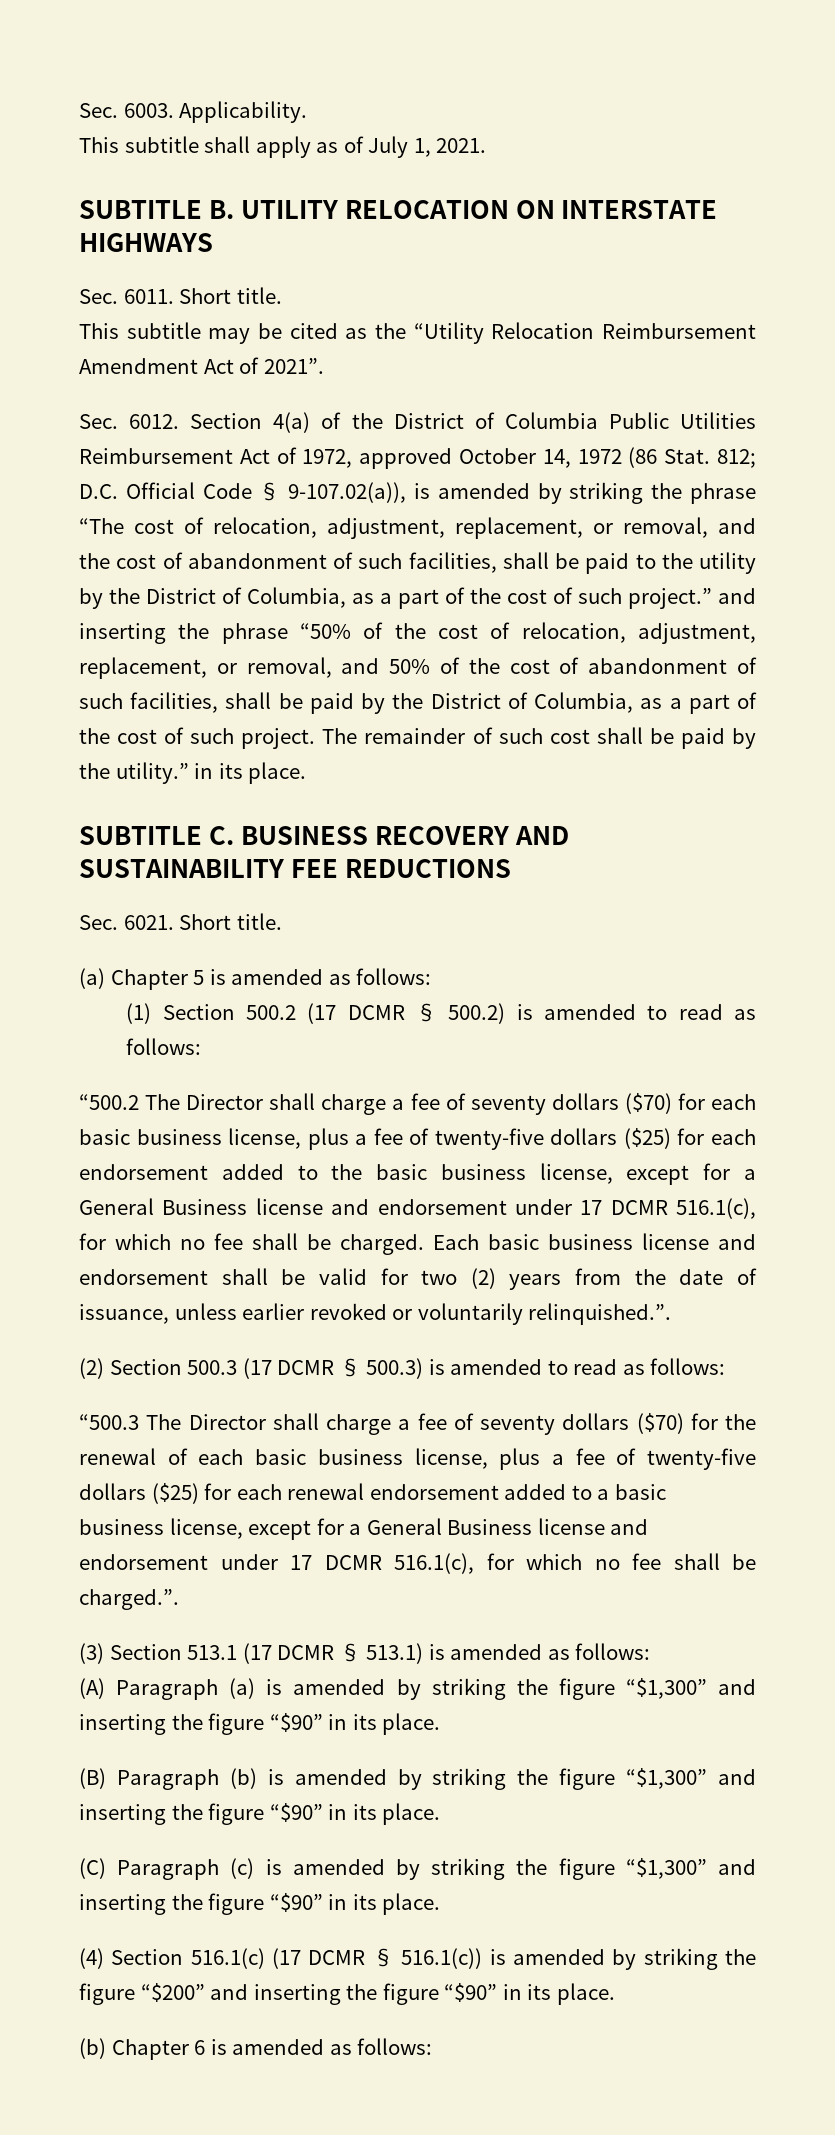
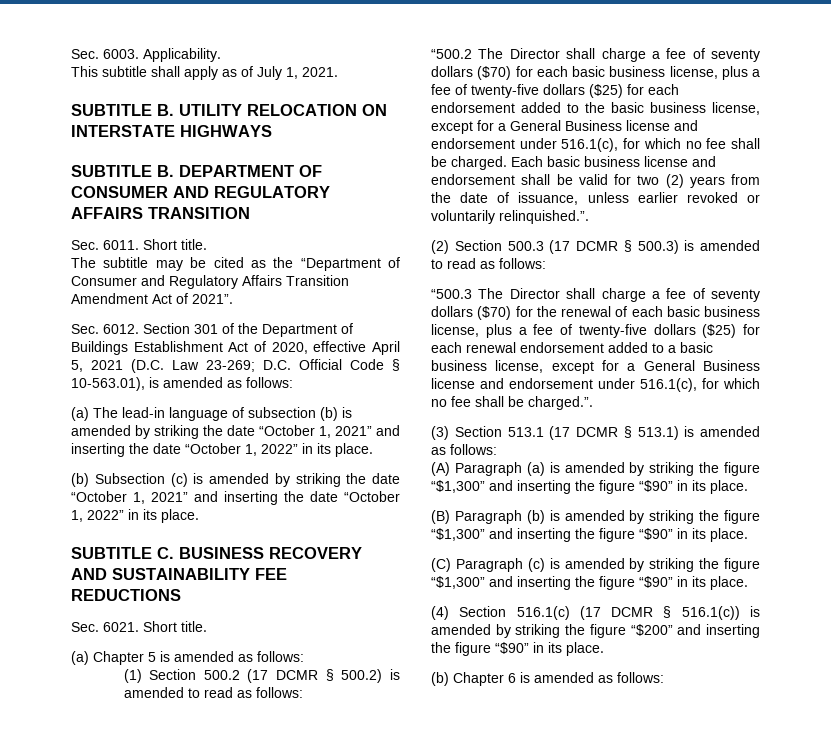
(213, 242) none -> [71,165,322,177] [71,186,330,198] [71,207,250,219] // SUBTITLE B. DEPARTMENT OF CONSUMER AND REGULATORY AFFAIRS TRANSITION
[79,323,119,339] This -> [71,257,96,268] The
[413,322,757,344] “Utility Relocation Reimbursement -> [300,257,400,271] [71,275,349,289] “Department of Consumer and Regulatory Affairs Transition
[273,412,757,433] [79,447,756,469] [79,482,756,504] [79,517,756,539] [79,552,756,574] [79,587,756,609] [79,622,756,644] [79,657,757,679] [79,692,758,714] [79,727,757,749] [79,762,189,784] 4(a) of the District of Columbia Public Utilities Reimbursement Act of 1972, approved October 14, 1972 (86 Stat. 812; D.C. Official Code § 9-107.02(a)), is amended by striking the phrase “The cost of relocation, adjustment, replacement, or removal, and the cost of abandonment of such facilities, shall be paid to the utility by the District of Columbia, as a part of the cost of such project.” and inserting the phrase “50% of the cost of relocation, adjustment, replacement, or removal, and 50% of the cost of abandonment of such facilities, shall be paid by the District of Columbia, as a part of the cost of such project. The remainder of such cost shall be paid by the utility.” -> [194,323,353,337] [71,341,400,355] [71,359,400,373] [71,377,293,391] [71,407,352,421] [71,425,400,439] [71,443,373,457] [71,473,400,487] [71,491,400,505] [71,510,124,522] 301 of the Department of Buildings Establishment Act of 2020, effective April 5, 2021 (D.C. Law 23-269; D.C. Official Code § 10-563.01), is amended as follows: // (a) The lead-in language of subsection (b) is amended by striking the date “October 1, 2021” and inserting the date “October 1, 2022” in its place. // (b) Subsection (c) is amended by striking the date “October 1, 2021” and inserting the date “October 1, 2022”
[580,1200,668,1215] 17 DCMR -> (557, 143) none
[290,1555,382,1570] 17 DCMR -> (635, 383) none

